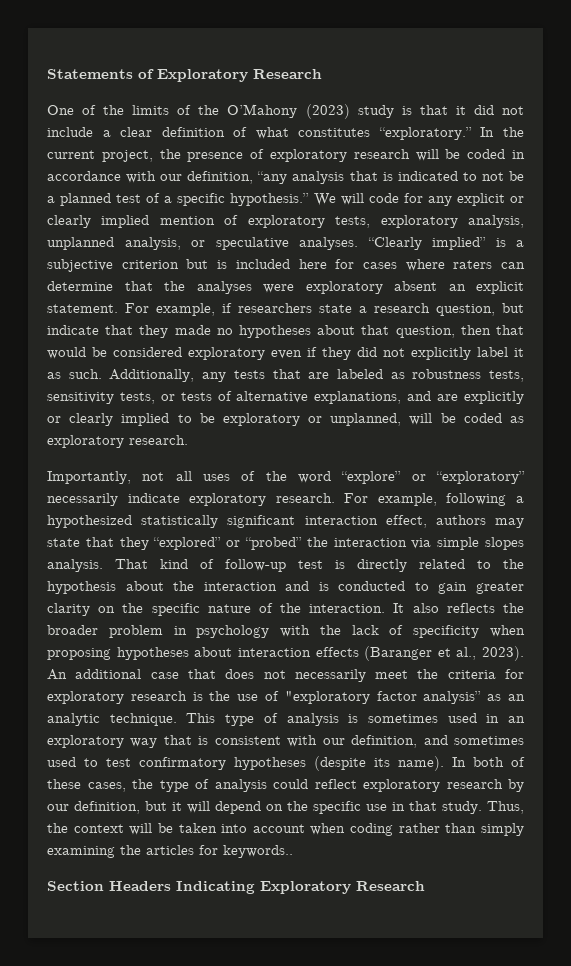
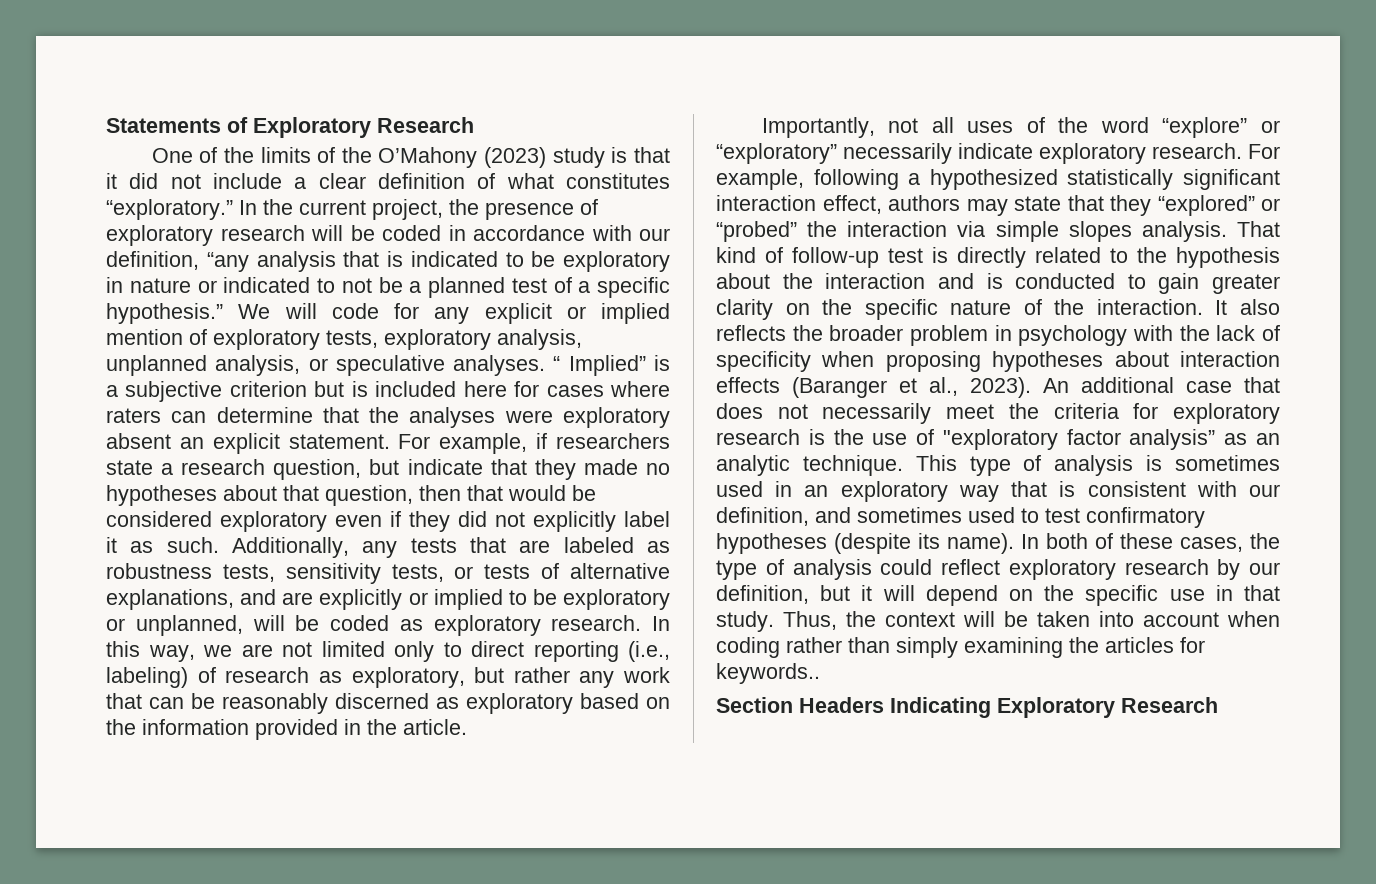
(477, 176) none -> [531,251,670,272] [106,277,335,293] be exploratory in nature or indicated to
[47,215,91,228] clearly -> (586, 312) none
[367,237,486,250] “Clearly implied” -> [553,355,646,376] “ Implied”
[69,413,114,426] clearly -> (428, 598) none
(188, 440) none -> [652,616,670,631] [106,641,670,662] [106,667,670,688] [106,693,670,714] [106,719,467,740] In this way, we are not limited only to direct reporting (i.e., labeling) of research as exploratory, but rather any work that can be reasonably discerned as exploratory based on the information provided in the article.

